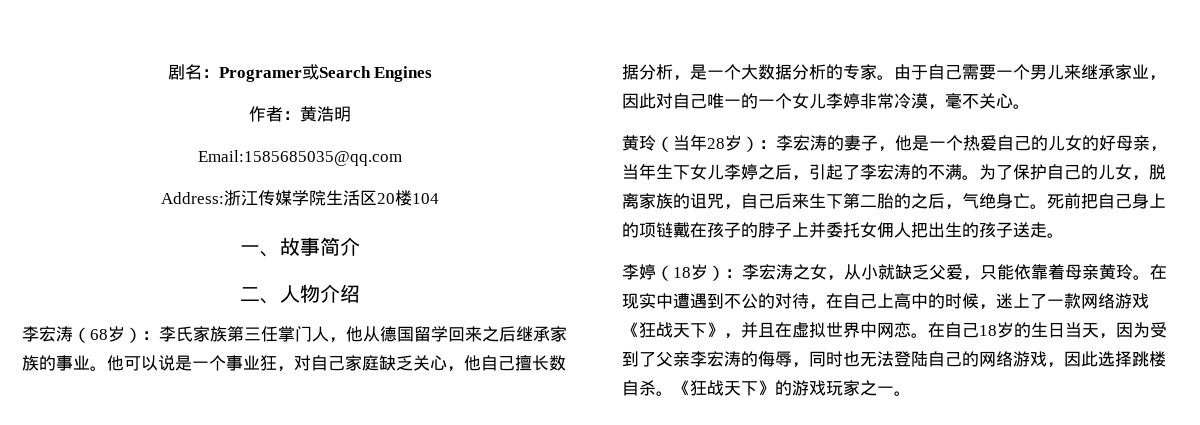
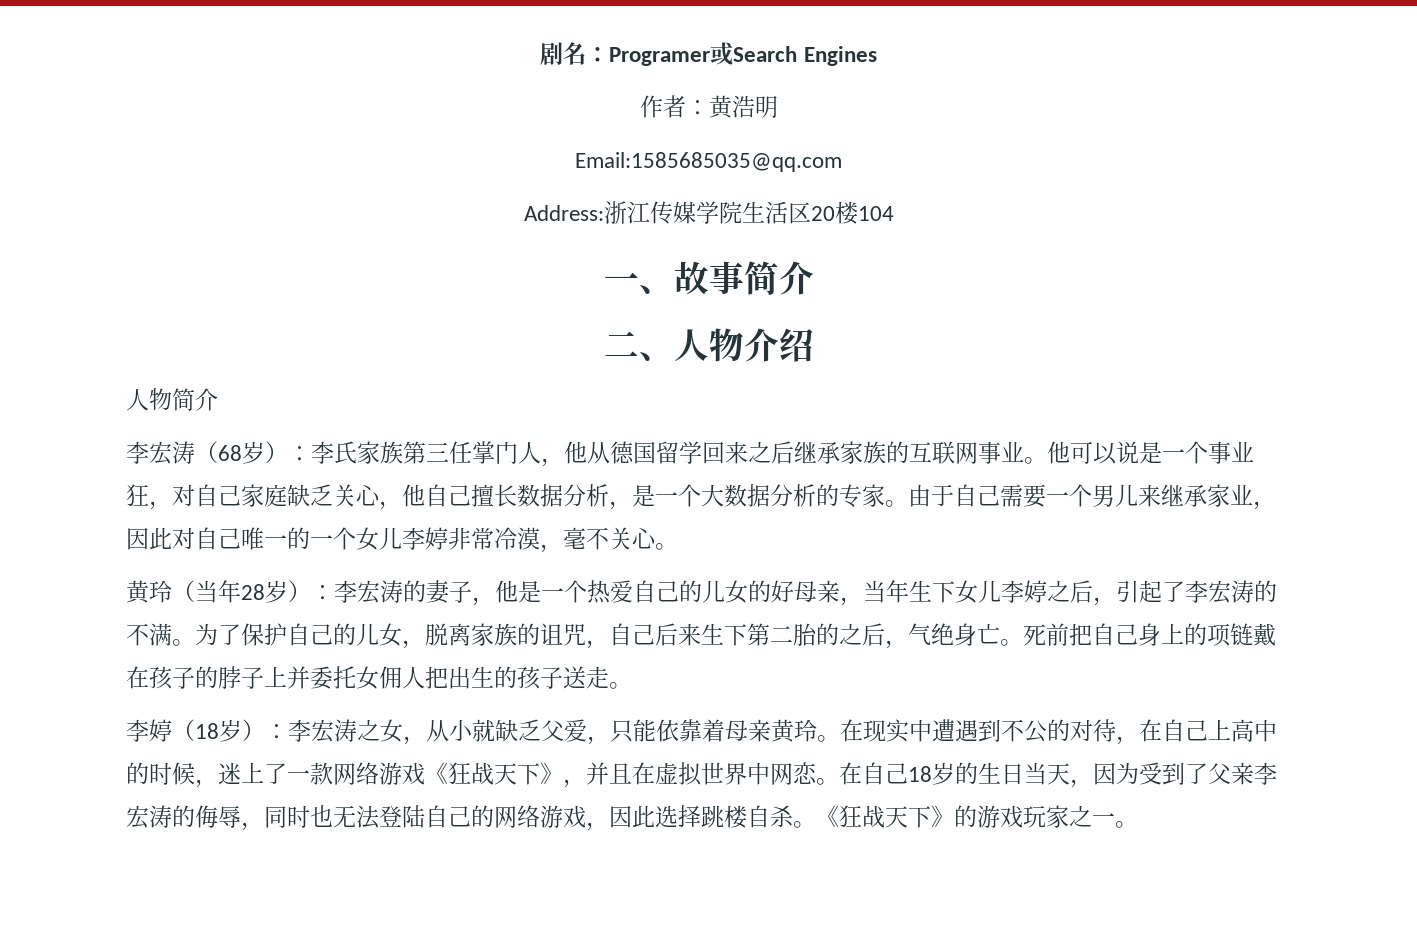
(360, 293) none -> [126,388,218,411] // 人物简介
(56, 363) none -> [909,441,978,464] 互联网

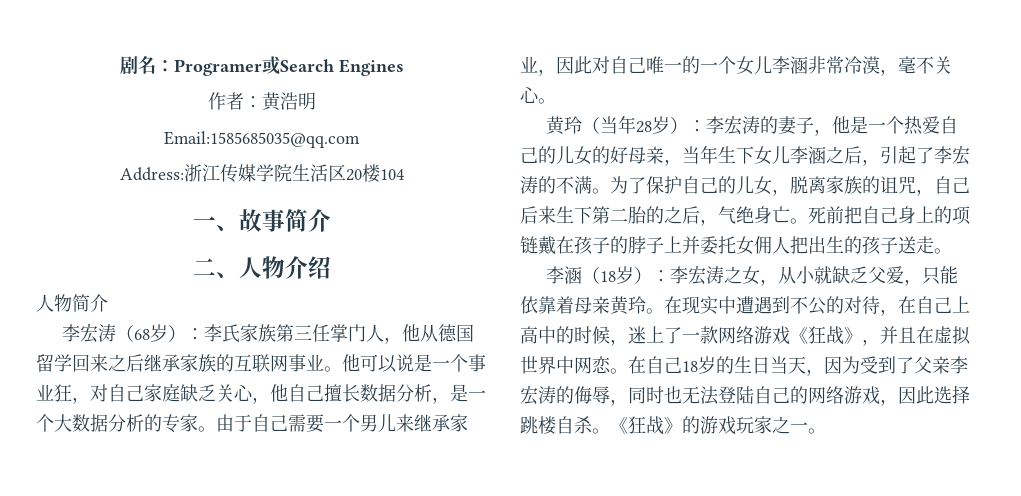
[425,527,448,550] 婷 -> [790,56,808,74] 涵
[1024,580,1047,603] 婷 -> [808,146,826,164] 涵
[149,719,172,742] 婷 -> [563,266,582,284] 涵
[494,763,540,785] 天下 -> (844, 335) none
[885,806,931,828] 天下 -> (664, 425) none

